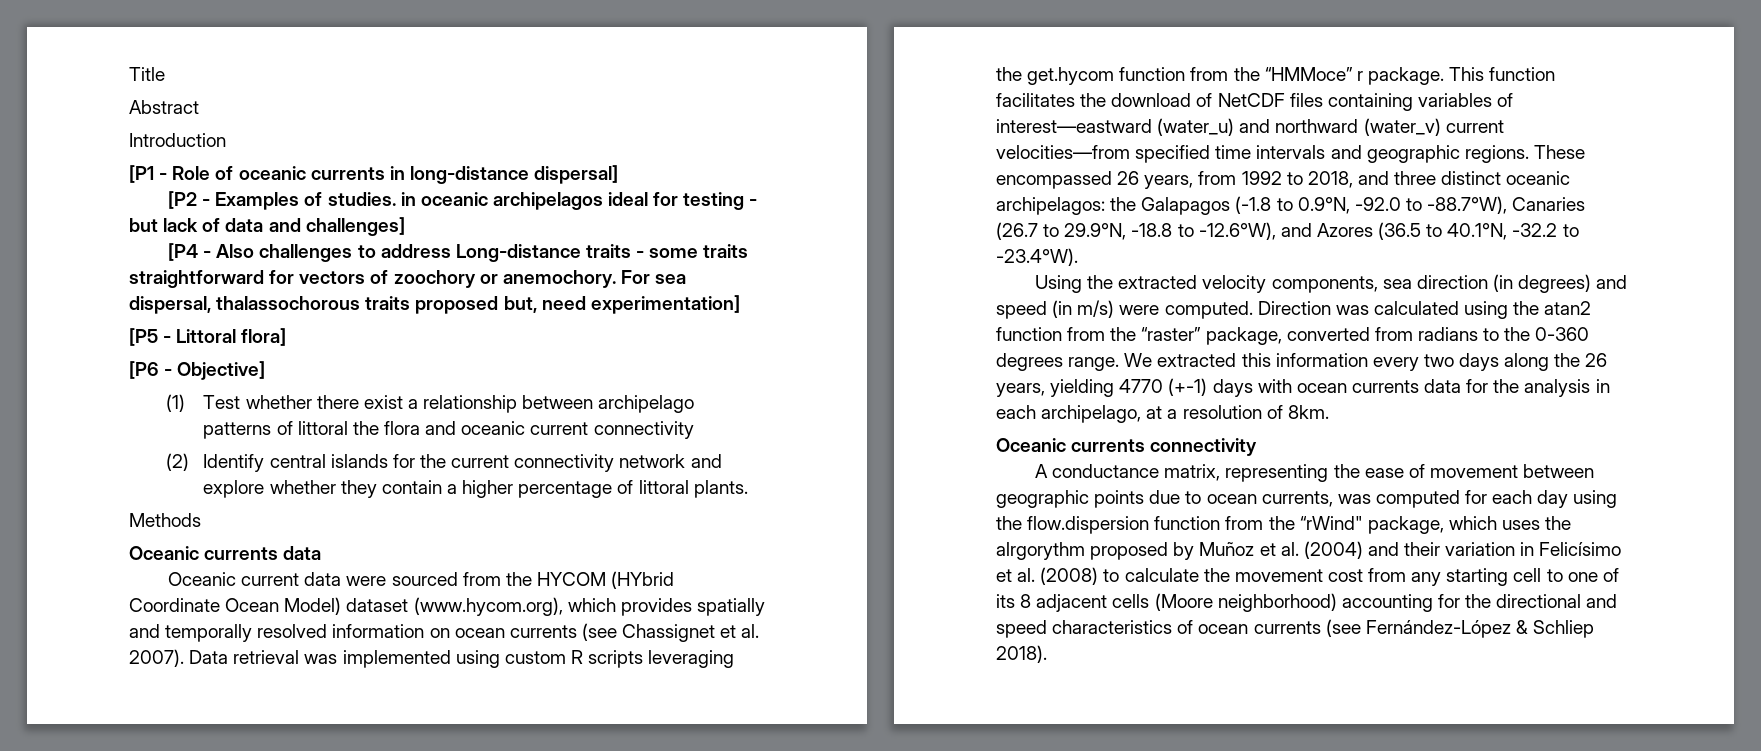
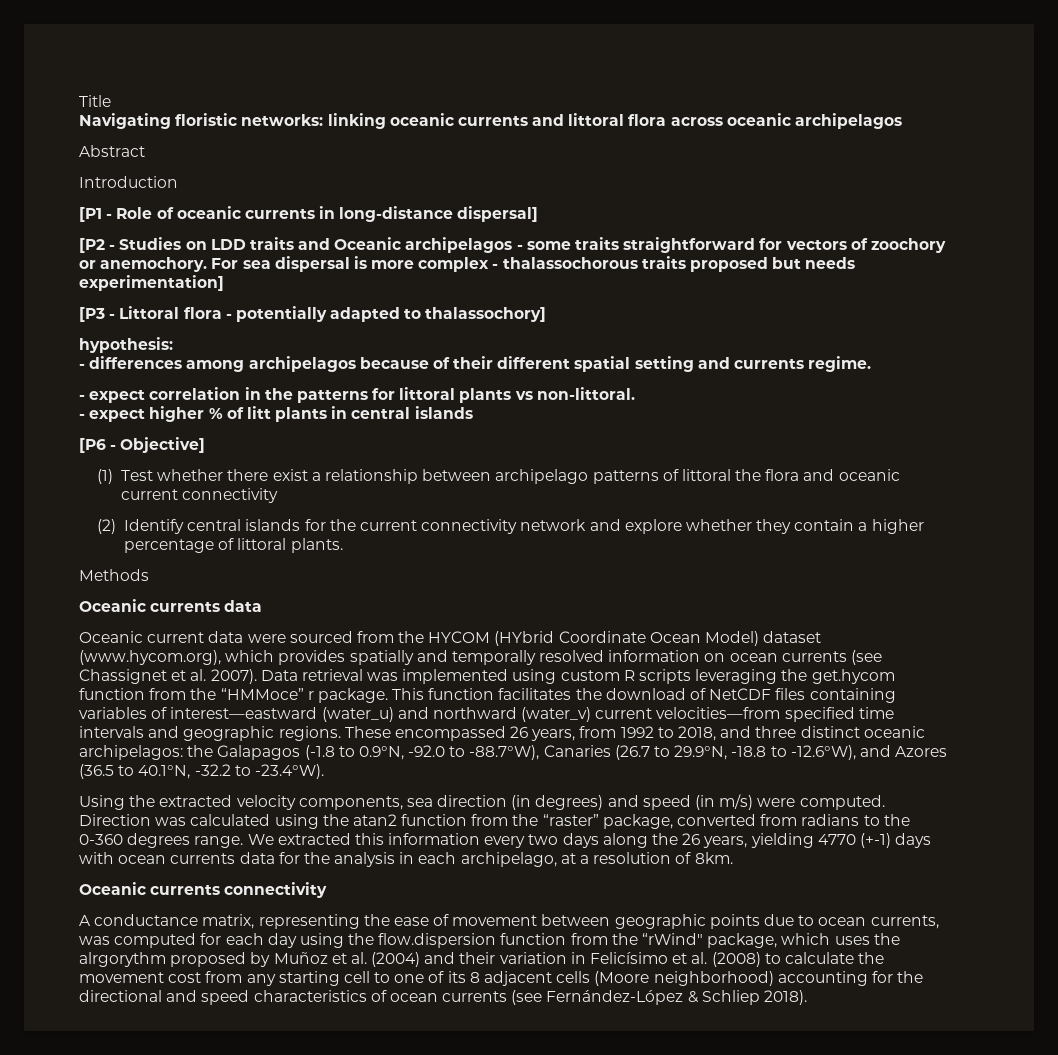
(165, 74) none -> [79,113,903,129] // Navigating floristic networks: linking oceanic currents and littoral flora across oceanic archipelagos
[215,192,758,210] [129,217,405,236] [168,243,631,262] Examples of studies. in oceanic archipelagos ideal for testing - but lack of data and challenges] // [P4 - Also challenges to address Long-distance traits -> [119,237,513,253] Studies on LDD traits and Oceanic archipelagos
[129,296,211,314] dispersal, -> [274,256,499,272] dispersal is more complex -
[503,296,586,313] but, need -> [772,257,856,269] but needs
[129,328,158,346] [P5 -> [79,307,105,322] [P3
[241,328,287,346] flora] -> [183,306,547,322] [79,337,173,353] [79,356,872,372] [79,387,635,403] [79,406,473,422] flora - potentially adapted to thalassochory] // hypothesis: // - differences among archipelagos because of their different spatial setting and currents regime. // - expect correlation in the patterns for littoral plants vs non-littoral. // - expect higher % of litt plants in central islands

